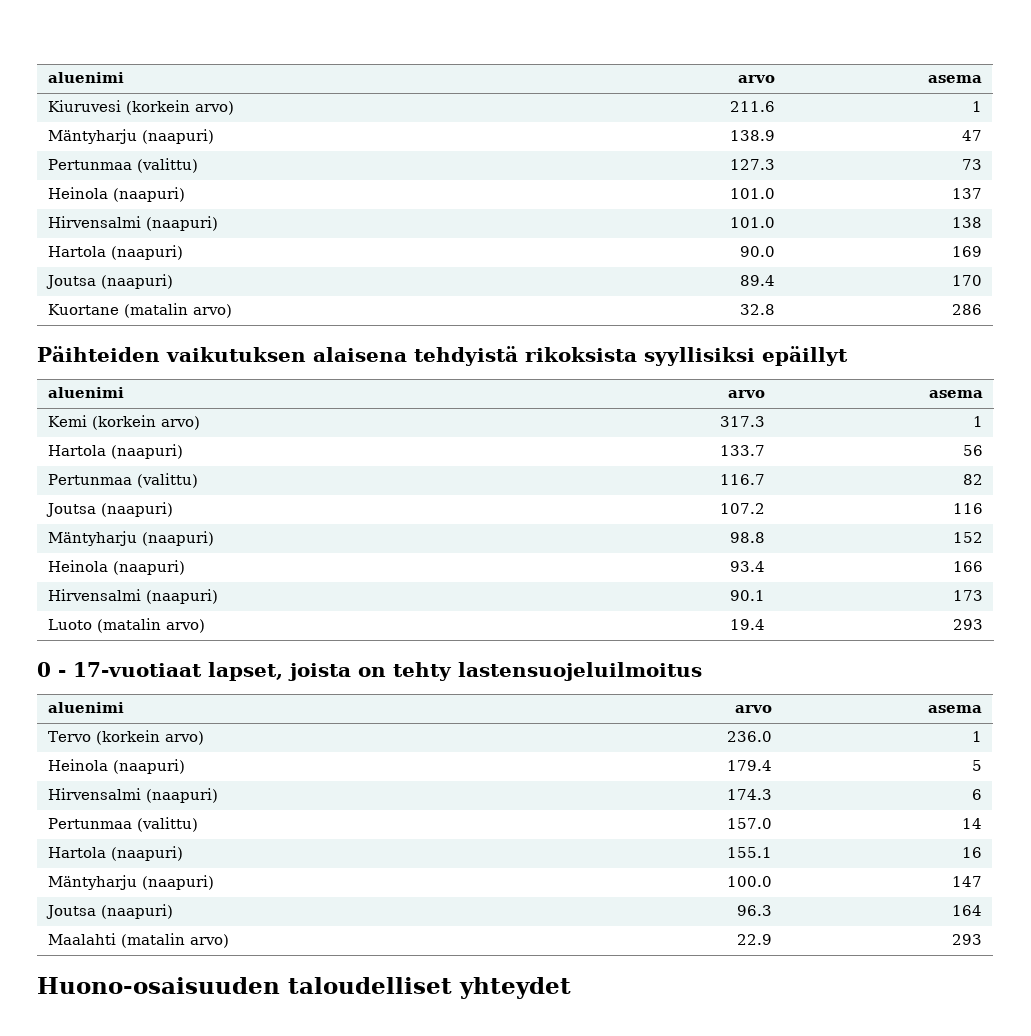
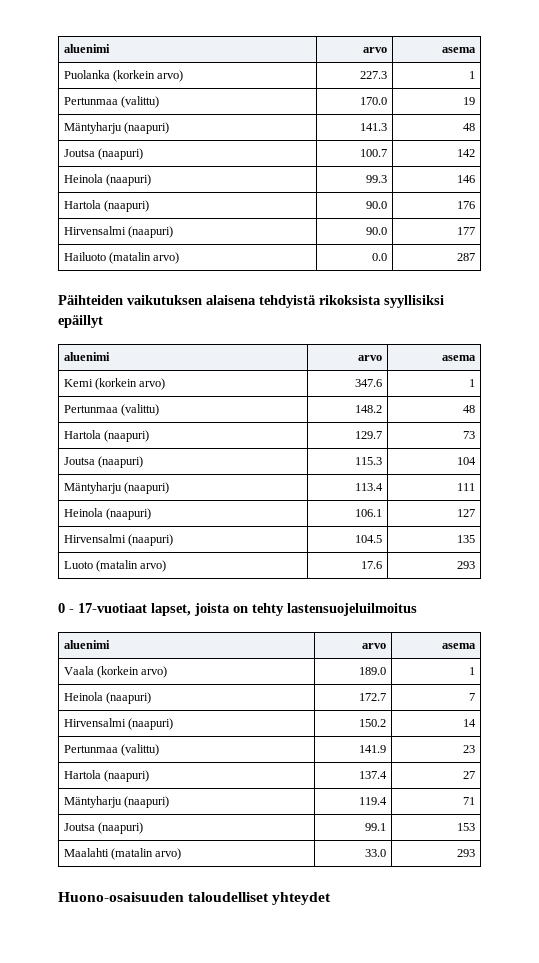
[47,72,124,83] [738,75,776,83] [928,75,983,83] [47,100,234,115] [730,101,776,112] [972,101,983,112] [47,129,214,144] [730,130,776,141] [962,130,983,141] [47,158,198,173] [730,159,776,170] [962,159,983,170] [47,187,185,202] [730,188,776,199] [952,188,983,199] [47,216,218,231] [730,217,776,228] [952,217,983,228] aluenimi | arvo | asema // Kiuruvesi (korkein arvo) | 211.6 | 1 // Mäntyharju (naapuri) | 138.9 | 47 // Pertunmaa (valittu) | 127.3 | 73 // Heinola (naapuri) | 101.0 | 137 // Hirvensalmi (naapuri) | 101.0 | 138 -> [63,44,110,53] [363,47,388,53] [442,47,477,53] [63,70,184,82] [360,71,388,79] [469,71,476,79] [63,96,160,108] [360,97,388,105] [463,97,476,105] [63,122,170,134] [360,123,388,131] [463,123,476,131] [63,148,144,160] [360,149,388,157] [457,149,476,157] [63,174,152,186] [366,175,388,183] [457,175,476,183] aluenimi | arvo | asema // Puolanka (korkein arvo) | 227.3 | 1 // Pertunmaa (valittu) | 170.0 | 19 // Mäntyharju (naapuri) | 141.3 | 48 // Joutsa (naapuri) | 100.7 | 142 // Heinola (naapuri) | 99.3 | 146
[952,246,983,257] [45,274,173,289] [740,275,776,286] [952,275,983,286] [47,303,232,318] [740,304,776,315] [952,304,983,315] 169 // Joutsa (naapuri) | 89.4 | 170 // Kuortane (matalin arvo) | 32.8 | 286 -> [457,201,476,209] [63,226,174,238] [366,227,388,235] [457,227,476,235] [63,252,180,264] [372,253,388,261] [457,253,476,261] 176 // Hirvensalmi (naapuri) | 90.0 | 177 // Hailuoto (matalin arvo) | 0.0 | 287
[720,416,766,427] [973,416,984,427] [47,444,183,459] [720,445,766,456] [963,445,984,456] [47,473,198,488] [720,474,766,485] [963,474,984,485] [45,502,173,517] [720,503,766,514] [953,503,984,514] [47,531,214,546] [730,532,766,543] [953,532,984,543] [47,560,185,575] [730,561,766,572] [953,561,984,572] [47,589,218,604] [730,590,766,601] [953,590,984,601] 317.3 | 1 // Hartola (naapuri) | 133.7 | 56 // Pertunmaa (valittu) | 116.7 | 82 // Joutsa (naapuri) | 107.2 | 116 // Mäntyharju (naapuri) | 98.8 | 152 // Heinola (naapuri) | 93.4 | 166 // Hirvensalmi (naapuri) | 90.1 | 173 -> [355,379,383,387] [469,379,476,387] [63,404,160,416] [355,405,383,413] [463,405,476,413] [63,430,150,442] [355,431,383,439] [463,431,476,439] [63,456,144,468] [355,457,383,465] [457,457,477,465] [63,482,170,494] [355,483,384,491] [457,483,476,491] [63,508,152,520] [355,509,383,517] [457,509,476,517] [63,534,174,546] [355,535,383,543] [457,535,476,543] 347.6 | 1 // Pertunmaa (valittu) | 148.2 | 48 // Hartola (naapuri) | 129.7 | 73 // Joutsa (naapuri) | 115.3 | 104 // Mäntyharju (naapuri) | 113.4 | 111 // Heinola (naapuri) | 106.1 | 127 // Hirvensalmi (naapuri) | 104.5 | 135
[730,619,766,630] 19.4 -> [361,561,383,569] 17.6
[47,730,204,745] [727,731,773,742] Tervo (korkein arvo) | 236.0 -> [63,666,168,678] [359,667,387,675] Vaala (korkein arvo) | 189.0
[727,760,773,771] [972,760,983,771] [47,788,218,803] [727,789,773,800] [972,789,983,800] [47,817,198,832] [727,818,773,829] [962,818,983,829] [47,846,183,861] [727,847,773,858] [962,847,983,858] [47,875,214,890] [727,876,773,887] [952,876,983,887] [45,904,173,919] [737,905,773,916] [952,905,983,916] 179.4 | 5 // Hirvensalmi (naapuri) | 174.3 | 6 // Pertunmaa (valittu) | 157.0 | 14 // Hartola (naapuri) | 155.1 | 16 // Mäntyharju (naapuri) | 100.0 | 147 // Joutsa (naapuri) | 96.3 | 164 -> [359,693,387,701] [469,693,476,701] [63,718,174,730] [359,719,387,727] [463,719,477,727] [63,744,160,756] [359,745,387,753] [463,745,476,753] [63,770,150,782] [359,771,388,779] [463,771,476,779] [63,796,170,808] [359,797,388,805] [463,797,476,805] [63,822,144,834] [365,823,387,831] [457,823,476,831] 172.7 | 7 // Hirvensalmi (naapuri) | 150.2 | 14 // Pertunmaa (valittu) | 141.9 | 23 // Hartola (naapuri) | 137.4 | 27 // Mäntyharju (naapuri) | 119.4 | 71 // Joutsa (naapuri) | 99.1 | 153
[737,934,773,945] 22.9 -> [365,849,387,857] 33.0

